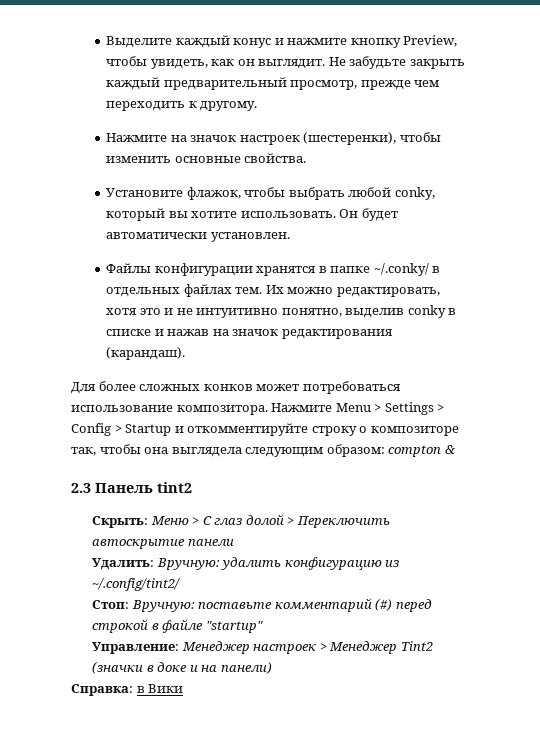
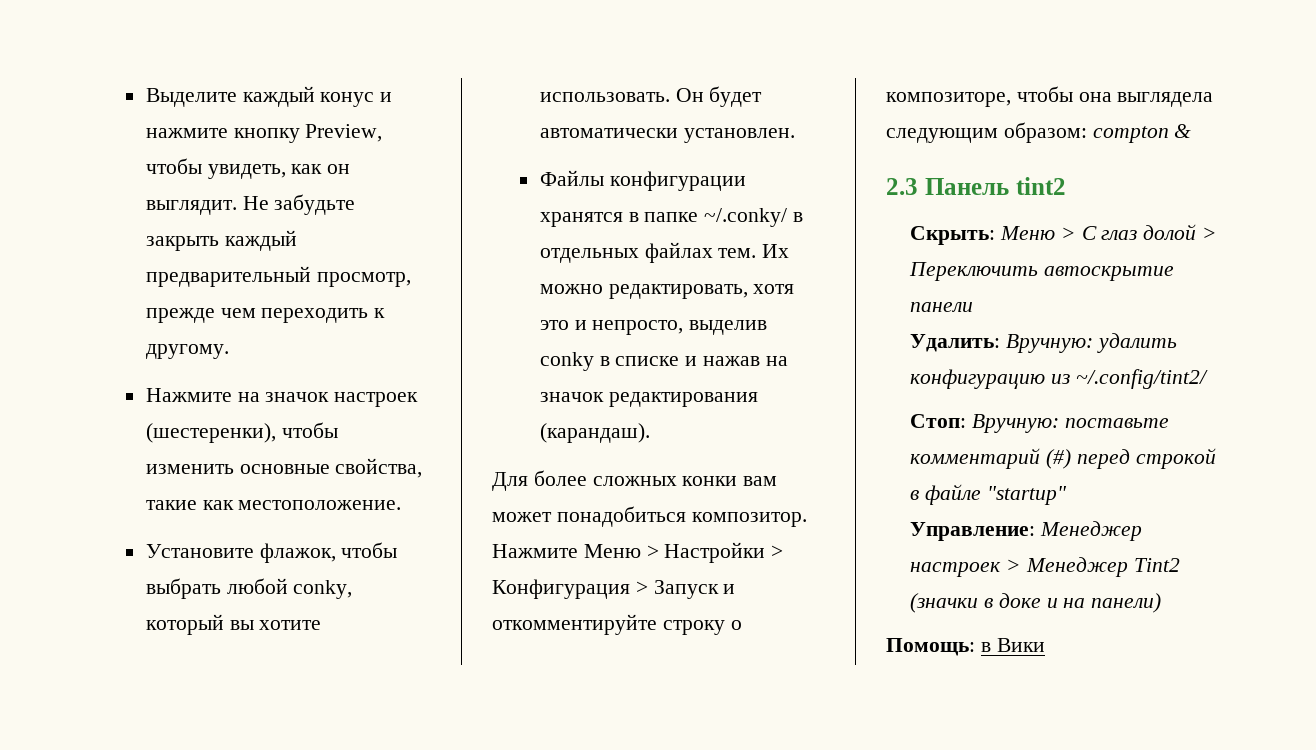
[244,153,307,163] свойства. -> [335,458,423,478] [145,500,402,510] свойства, такие как местоположение.
[176,308,342,318] не интуитивно понятно, -> [592,320,684,335] непросто,
[203,381,401,394] [71,402,445,415] [71,423,172,436] конков может потребоваться использование композитора. Нажмите Menu > Settings > Config > Startup -> [682,476,778,486] [492,506,807,527] [492,542,784,563] [492,579,719,599] конки вам может понадобиться композитор. Нажмите Меню > Настройки > Конфигурация > Запуск
[370,426,459,436] [71,447,96,456] композиторе так, -> [886,92,1011,107] композиторе,
[71,684,133,696] Справка: -> [886,638,975,656] Помощь:

